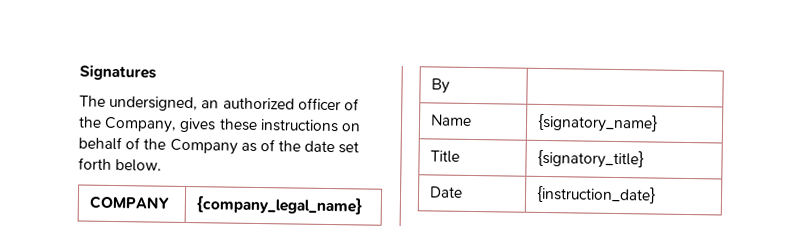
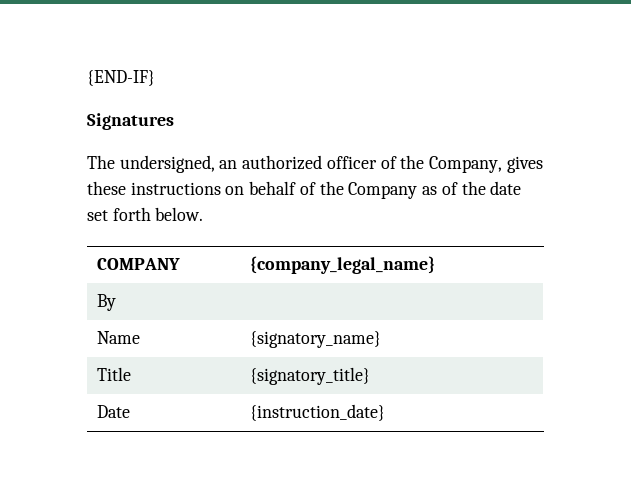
(79, 72) none -> [87,70,155,86] {END-IF} //

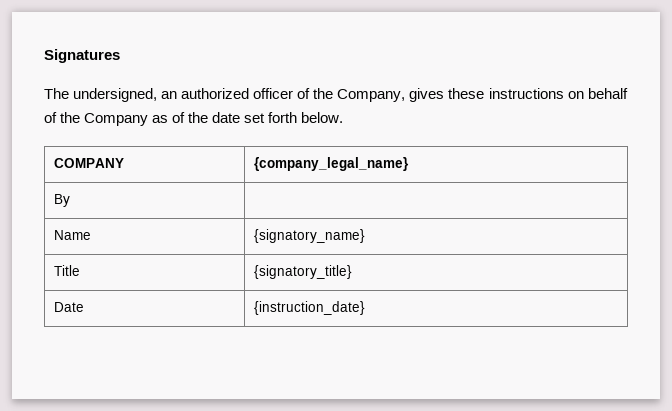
[87,70,155,86] {END-IF} // -> (44, 56) none

